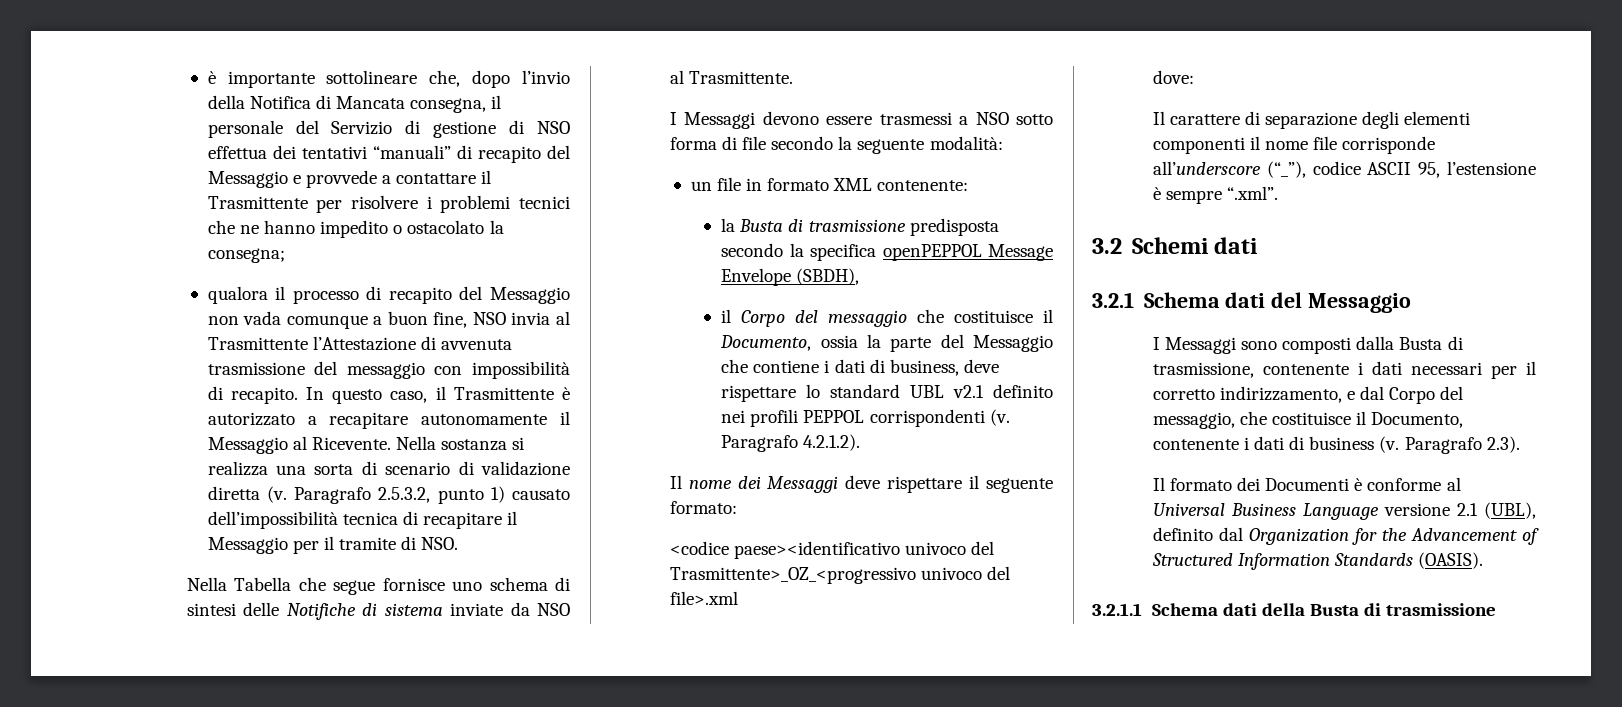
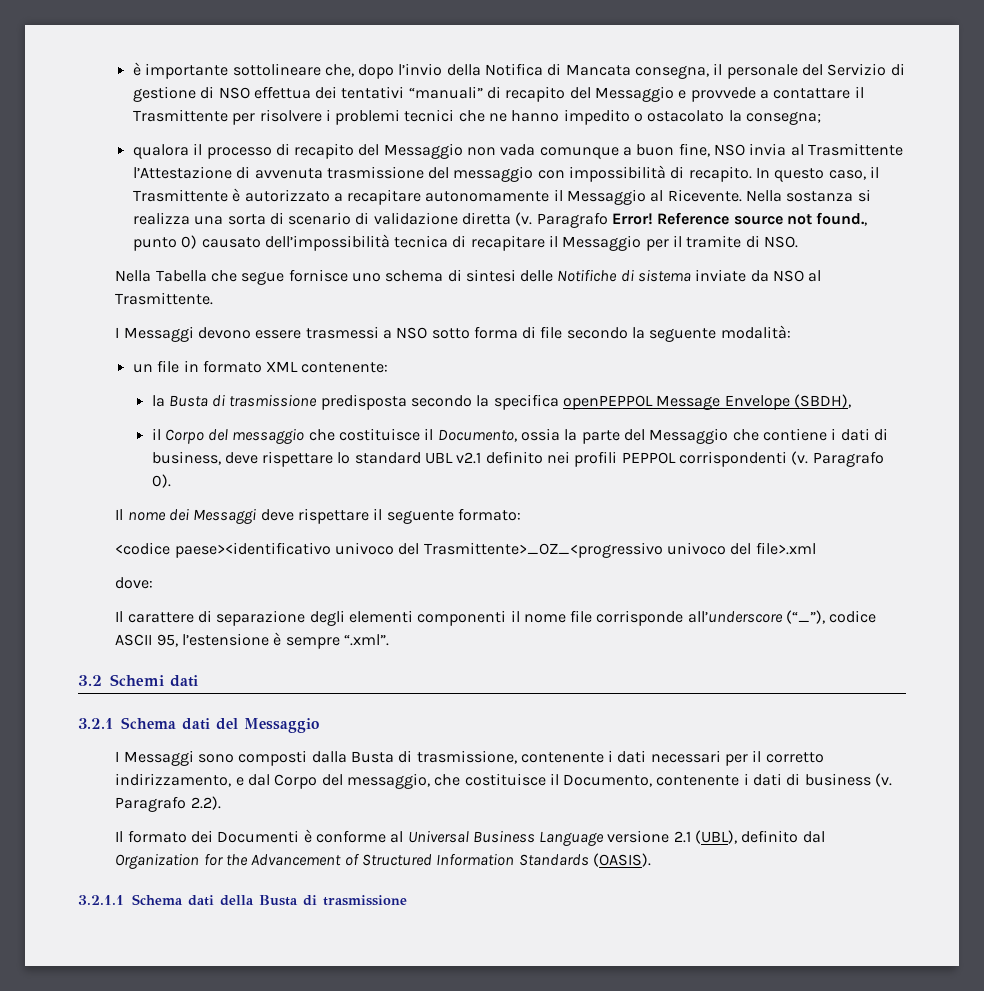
[378,486,505,504] 2.5.3.2, punto 1) -> [612,212,868,226] [132,235,198,251] Error! Reference source not found., punto 0)
[803,434,861,451] 4.2.1.2). -> [151,474,171,488] 0).
[1486,436,1520,453] 2.3). -> [190,796,221,810] 2.2).

